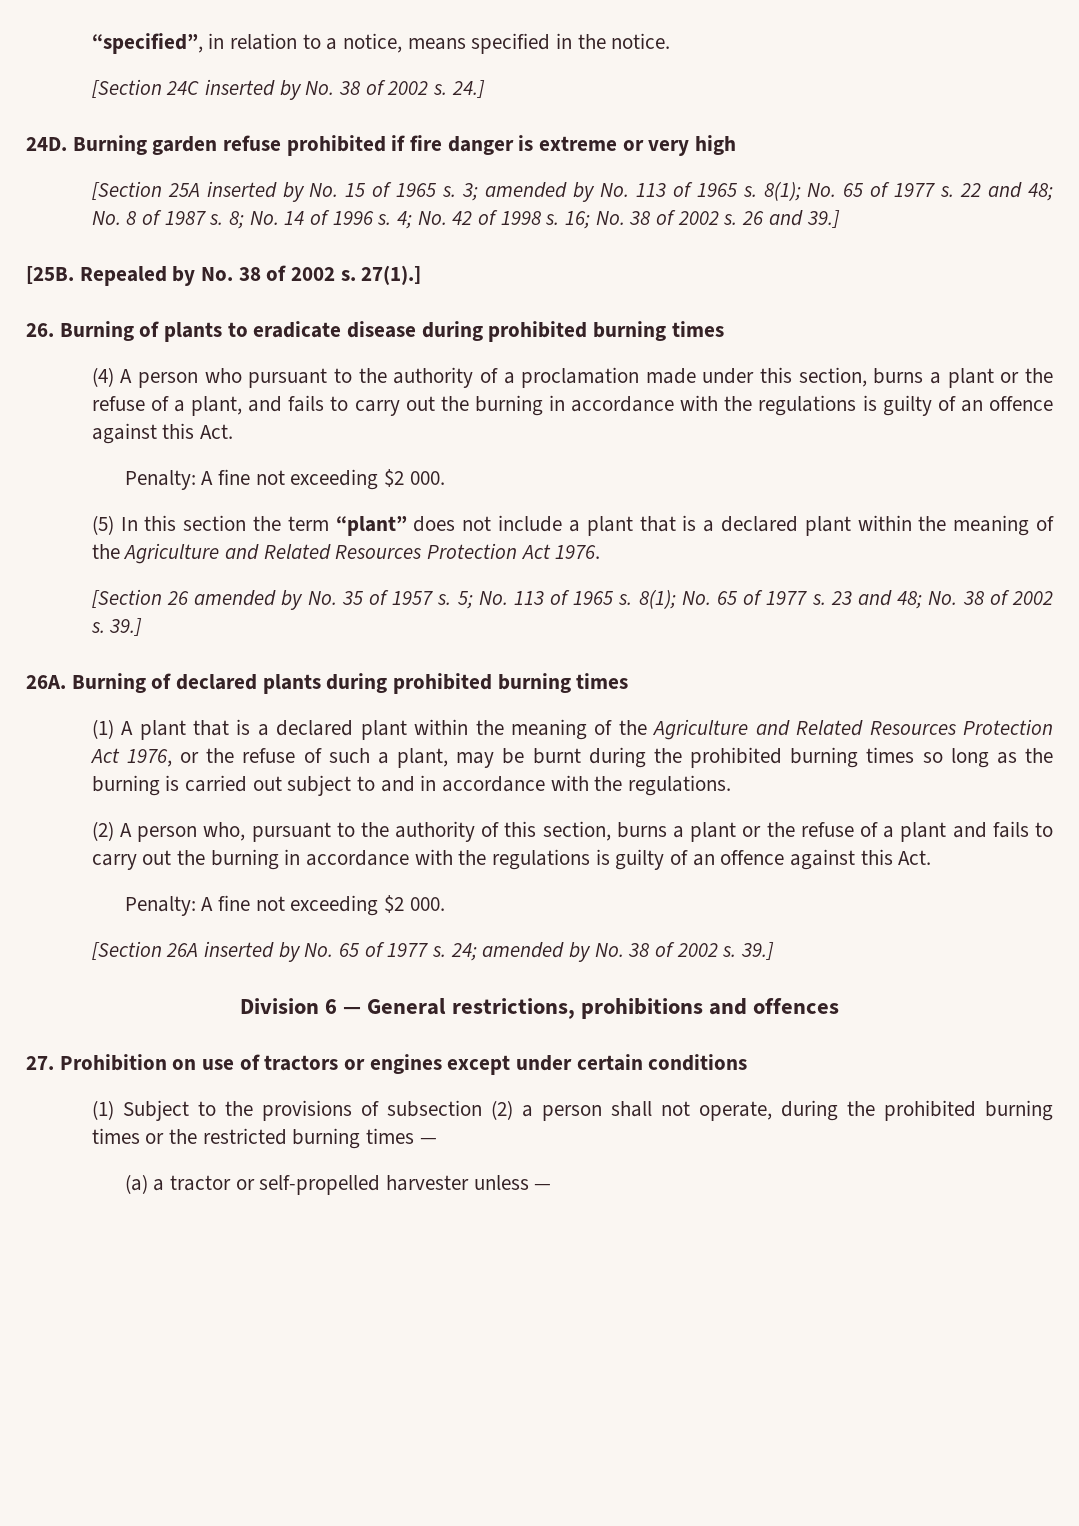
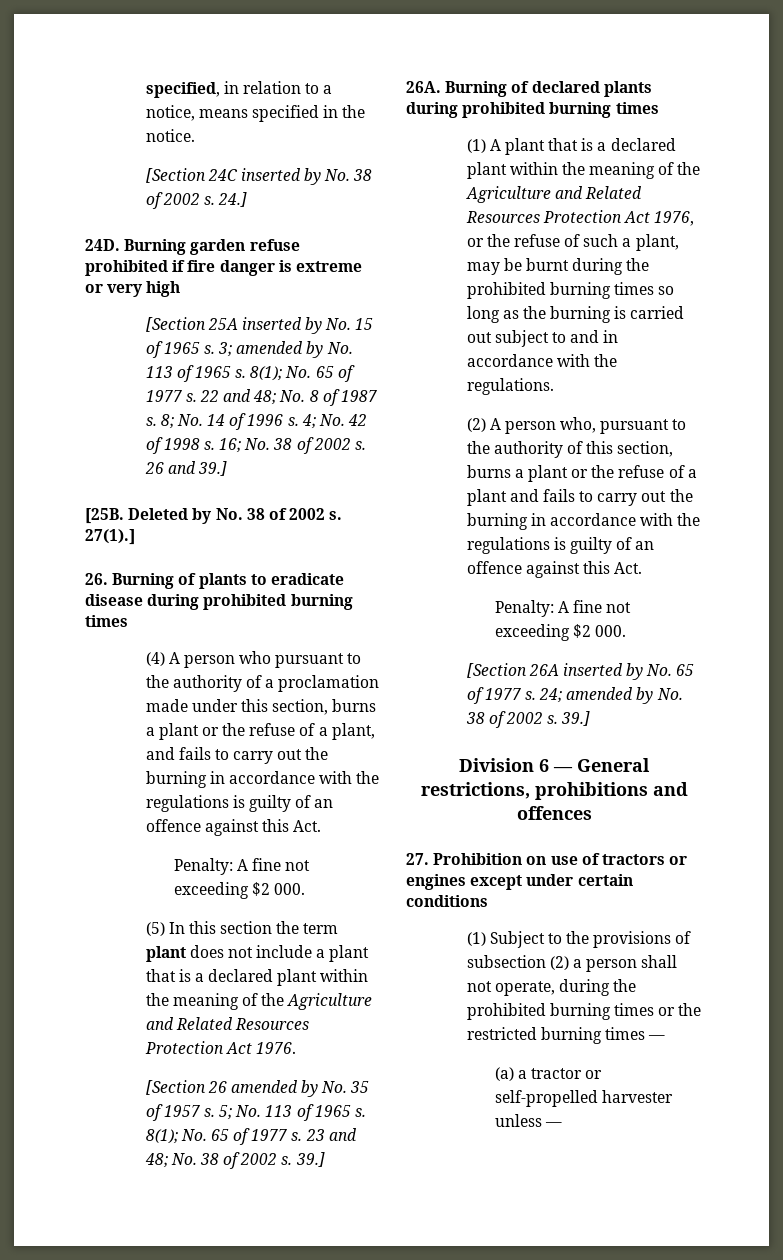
[91,33,203,54] “specified”, -> [145,82,220,98] specified,
[79,266,167,286] Repealed -> [128,508,189,520] Deleted
[335,516,407,536] “plant” -> [145,946,186,962] plant

